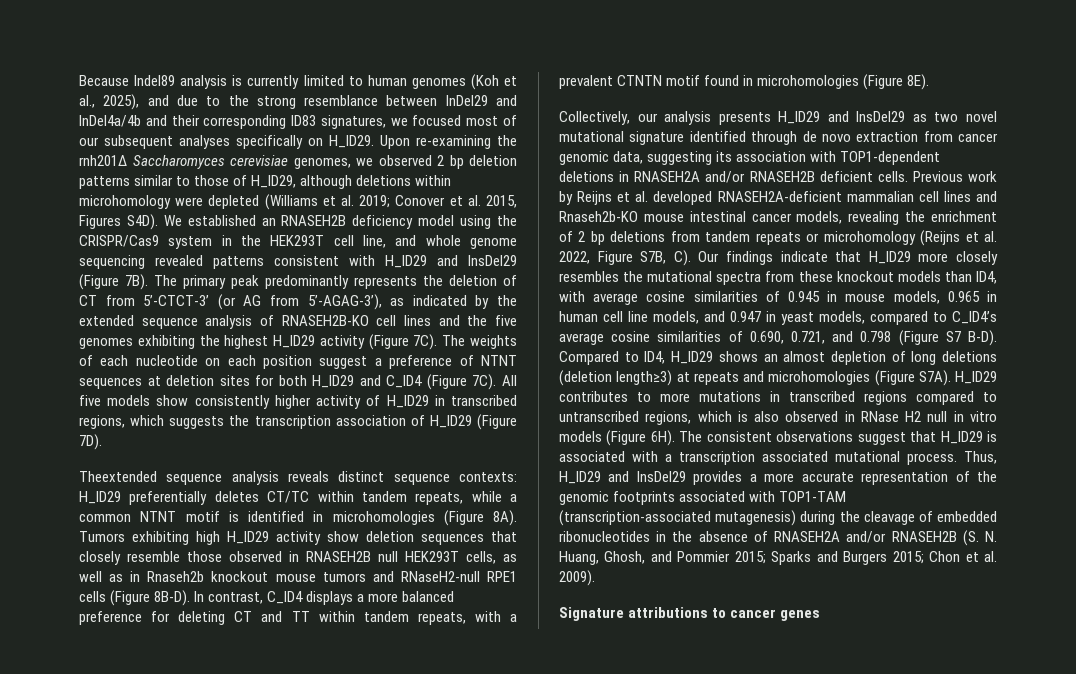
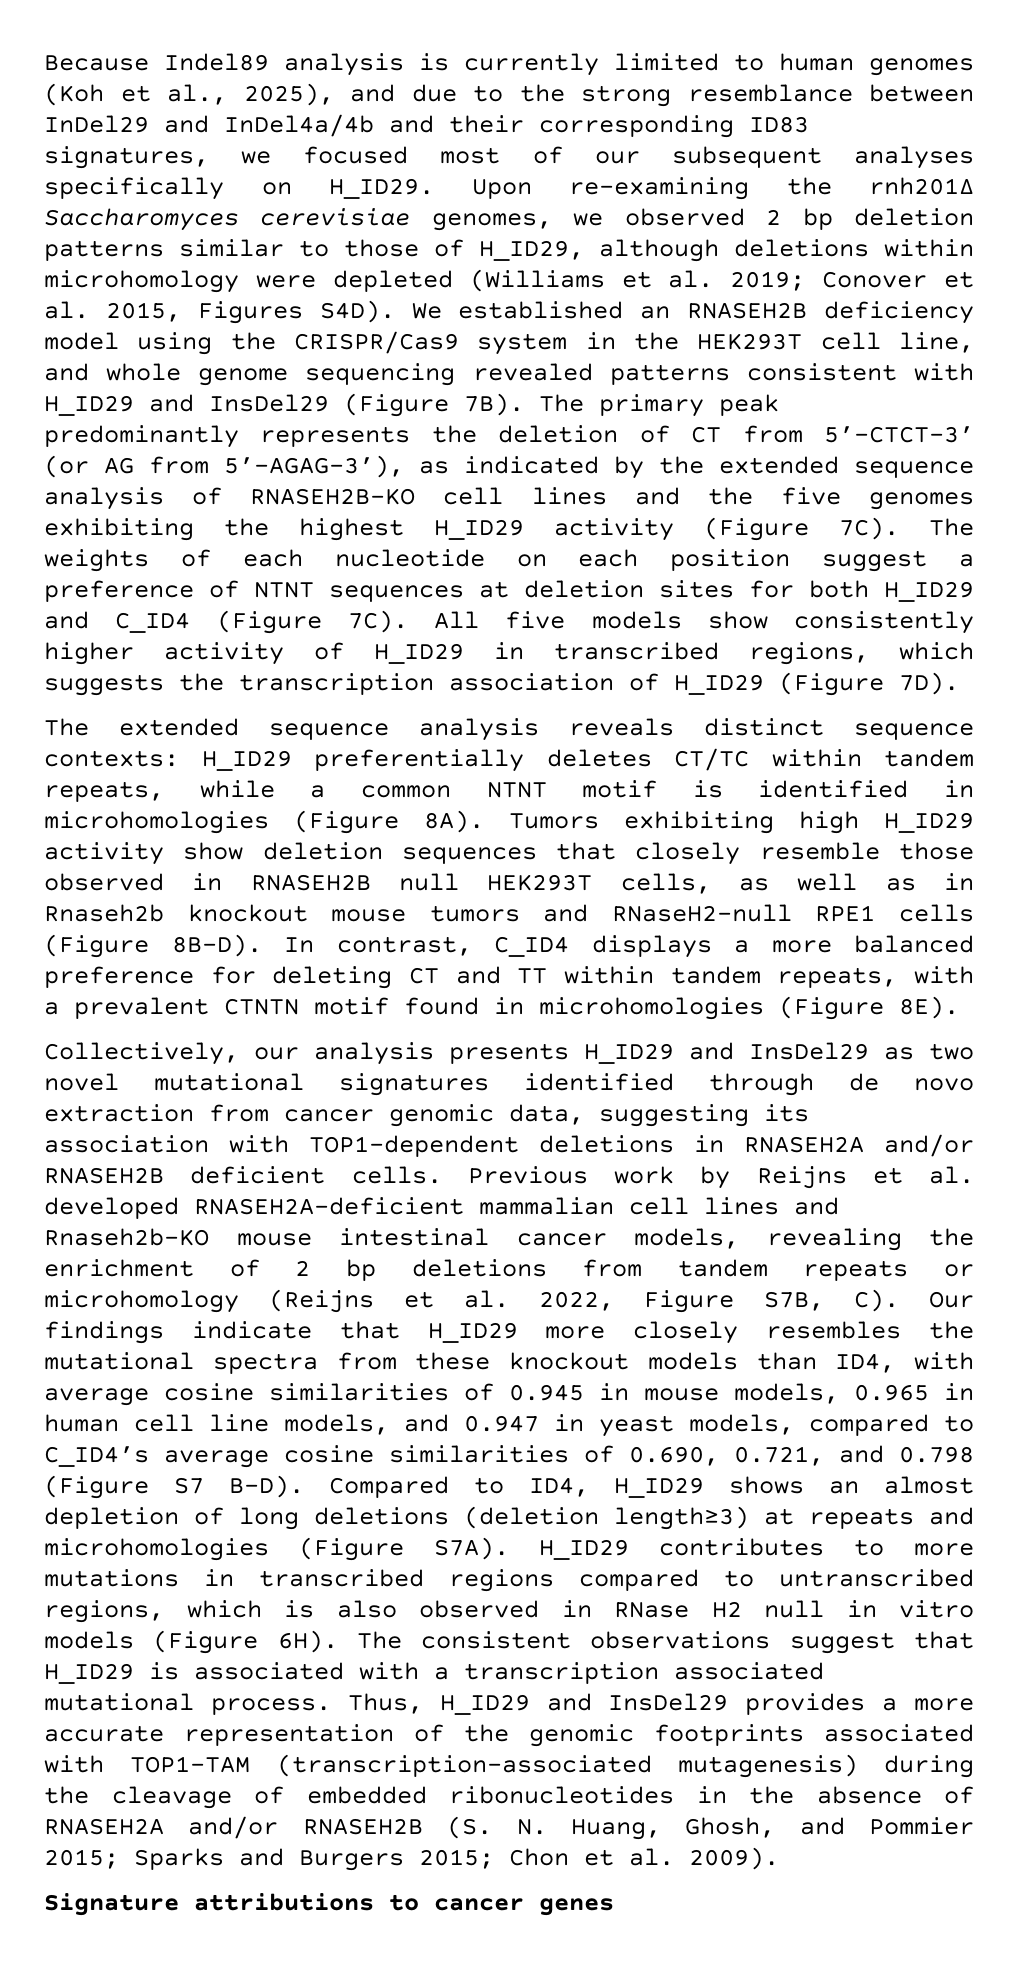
[79,471,157,482] Theextended -> [44,718,239,736] The extended
[629,131,685,145] signature -> [339,1073,489,1096] signatures

